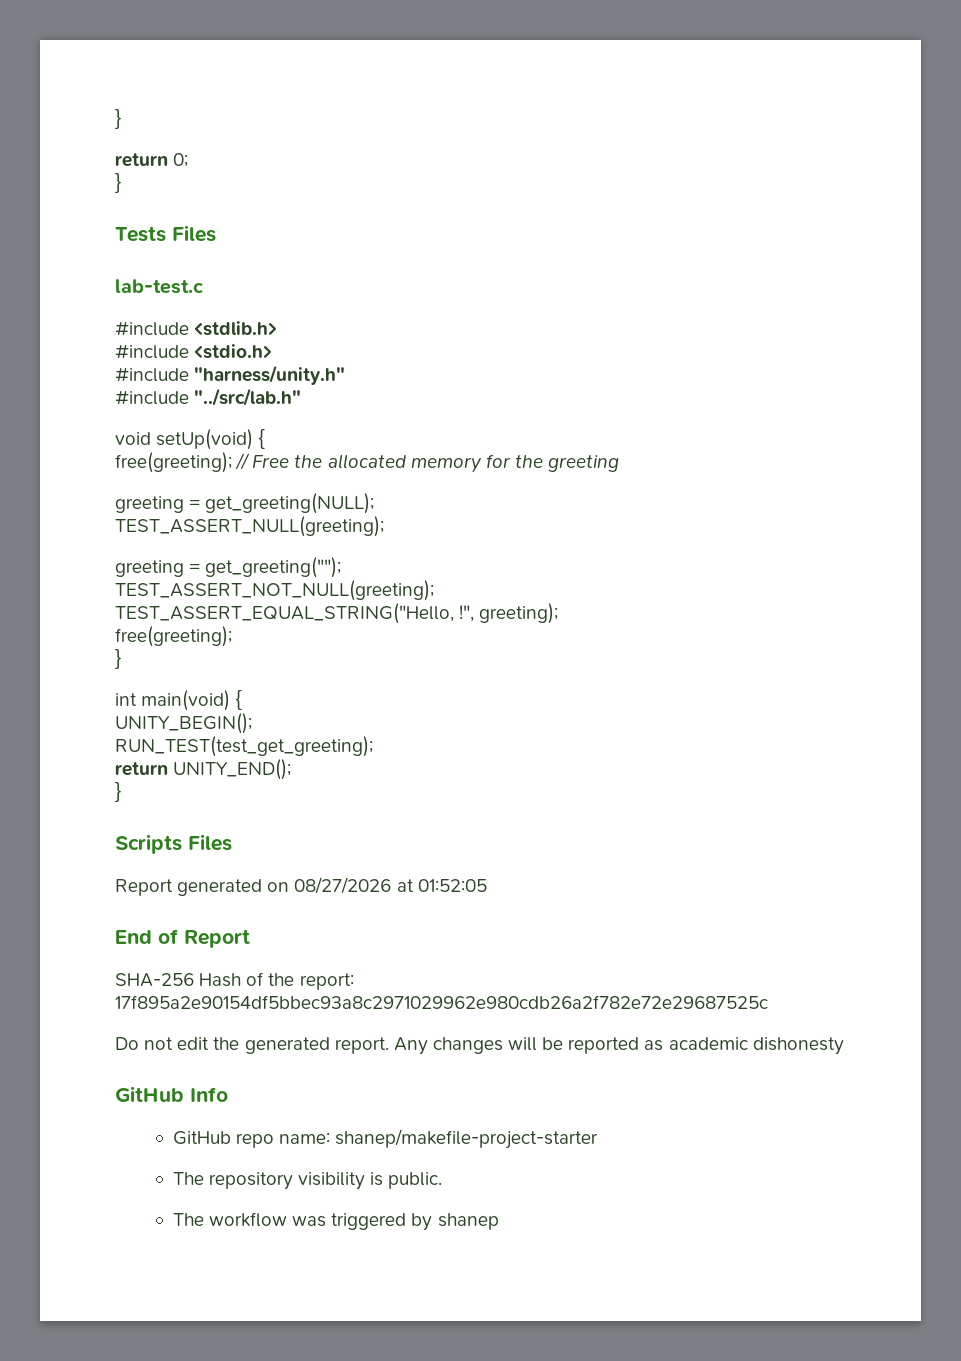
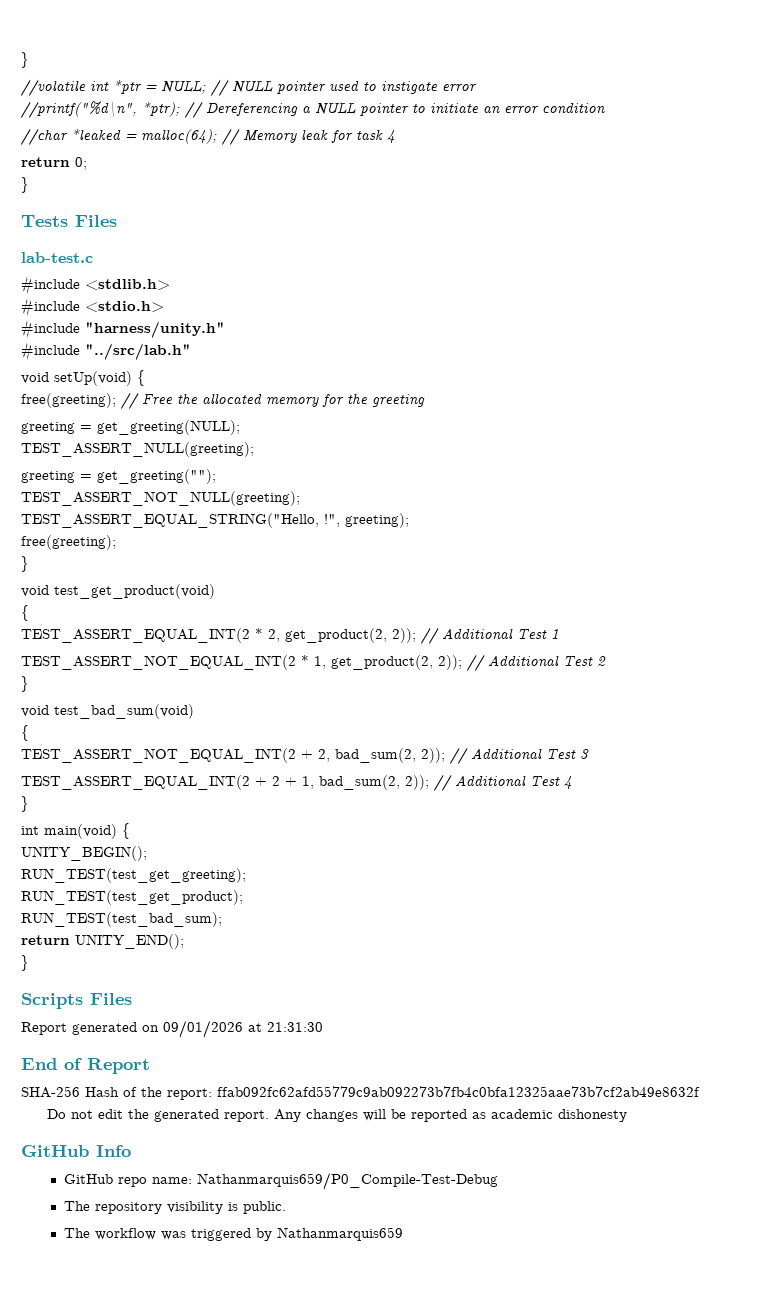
[115,109,122,129] } -> [21,52,29,68] [21,79,477,97] [21,101,605,119] [21,128,395,146] } // //volatile int *ptr = NULL; // NULL pointer used to instigate error // //printf("%d\n", *ptr); // Dereferencing a NULL pointer to initiate an error condition // //char *leaked = malloc(64); // Memory leak for task 4
(122, 659) none -> [21,584,215,599] [21,605,29,621] [21,627,559,645] [21,654,606,672] [21,676,29,692] [21,704,194,719] [21,725,29,741] [21,747,589,765] [21,774,572,792] [21,796,29,812] // void test_get_product(void) // { // TEST_ASSERT_EQUAL_INT(2 * 2, get_product(2, 2)); // Additional Test 1 // TEST_ASSERT_NOT_EQUAL_INT(2 * 1, get_product(2, 2)); // Additional Test 2 // } // void test_bad_sum(void) // { // TEST_ASSERT_NOT_EQUAL_INT(2 + 2, bad_sum(2, 2)); // Additional Test 3 // TEST_ASSERT_EQUAL_INT(2 + 2 + 1, bad_sum(2, 2)); // Additional Test 4 // }
(373, 746) none -> [21,890,243,905] [21,912,222,927] // RUN_TEST(test_get_product); // RUN_TEST(test_bad_sum);
[294,877,487,894] 08/27/2026 at 01:52:05 -> [163,1020,323,1038] 09/01/2026 at 21:31:30
[115,995,768,1009] 17f895a2e90154df5bbec93a8c2971029962e980cdb26a2f782e72e29687525c -> [217,1086,700,1097] ffab092fc62afd55779c9ab092273b7fb4c0bfa12325aae73b7cf2ab49e8632f
[335,1129,599,1149] shanep/makefile-project-starter -> [197,1172,499,1190] Nathanmarquis659/P0_Compile-Test-Debug
[437,1213,499,1230] shanep -> [277,1227,404,1241] Nathanmarquis659

